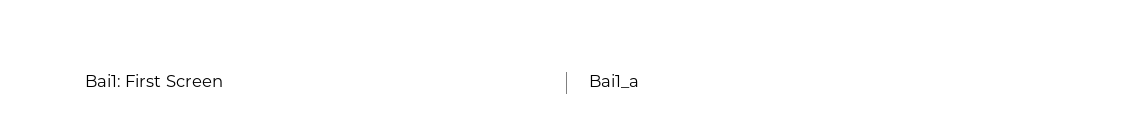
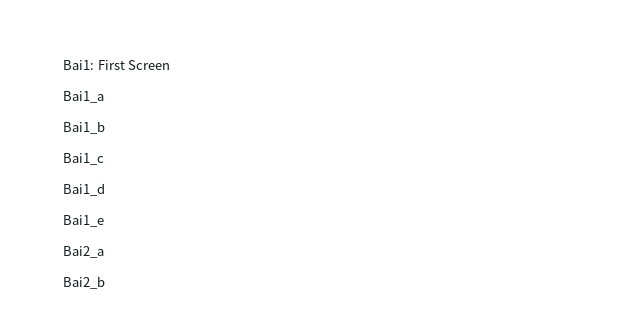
(639, 81) none -> [63,121,105,134] [63,153,104,165] [63,183,105,196] [63,215,104,227] [63,246,104,258] [63,276,105,289] // Bai1_b // Bai1_c // Bai1_d // Bai1_e // Bai2_a // Bai2_b

